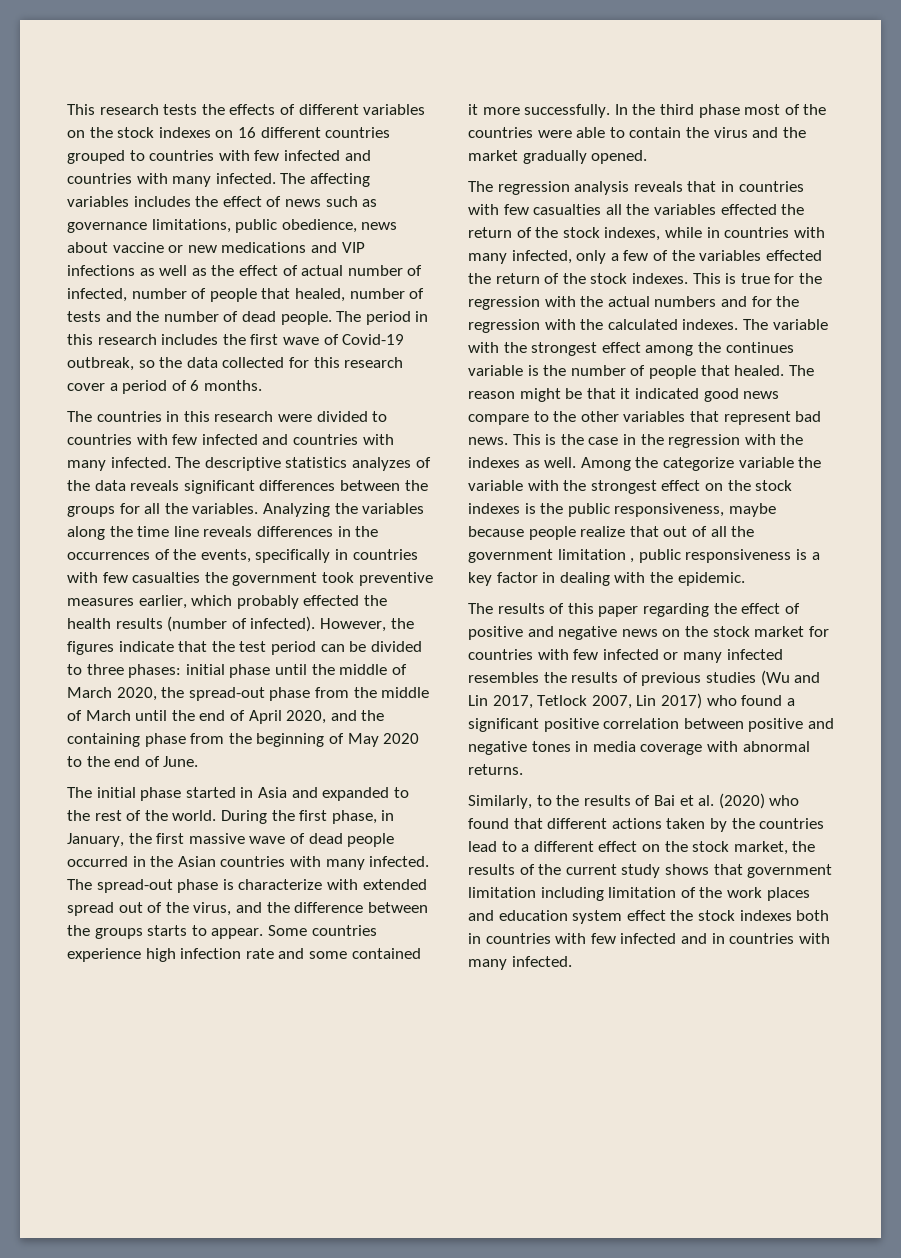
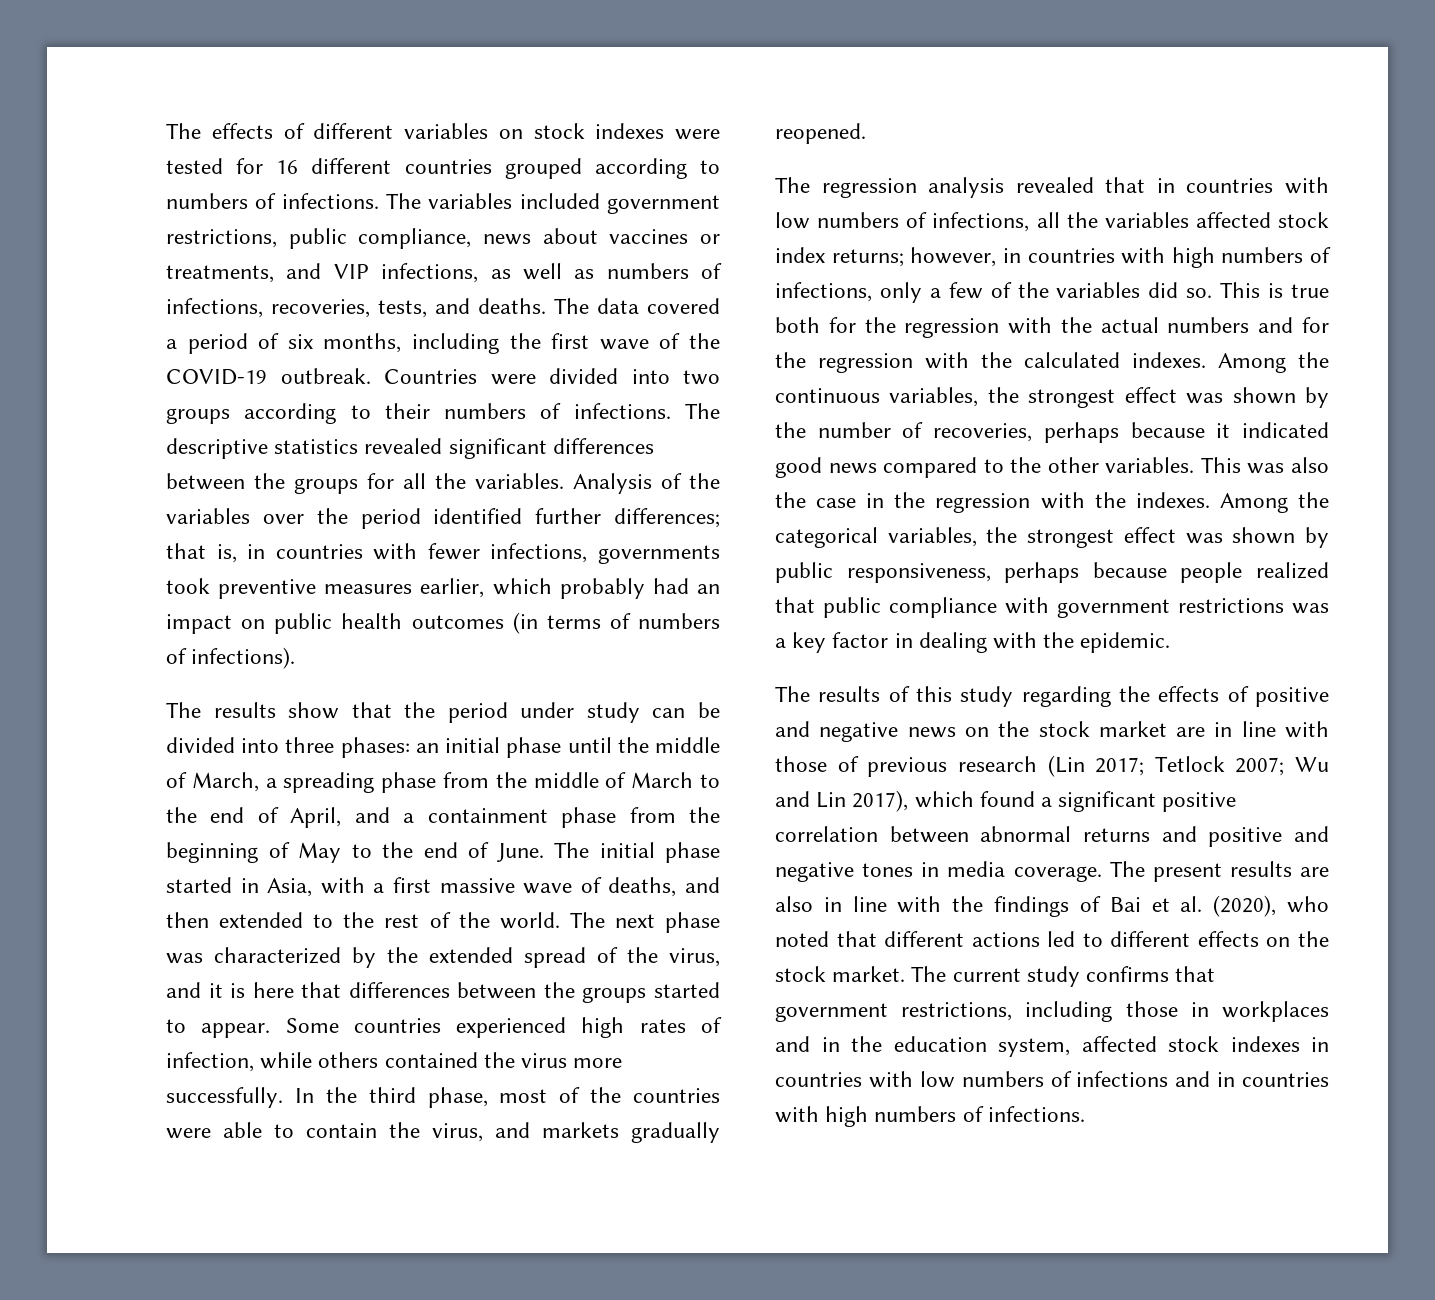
[67,104,225,115] This research tests the -> [166,123,201,139] The
[89,127,234,138] the stock indexes on -> [533,123,720,140] [166,158,264,174] stock indexes were tested for
[129,150,371,161] [67,173,370,187] [67,196,378,207] [67,219,398,233] [67,242,307,253] to countries with few infected and countries with many infected. The affecting variables includes the effect of news such as governance limitations, public obedience, news about vaccine or new medications -> [594,158,720,179] [166,193,720,214] [166,228,721,249] [166,265,274,283] according to numbers of infections. The variables included government restrictions, public compliance, news about vaccines or treatments,
[67,265,135,276] infections -> [381,263,479,283] infections,
[211,265,423,276] [67,288,425,302] [67,311,429,325] [67,334,405,345] [67,357,404,371] [67,380,262,394] [67,411,388,422] [67,434,394,445] [67,457,431,471] [67,480,180,491] the effect of actual number of infected, number of people that healed, number of tests and the number of dead people. The period in this research includes the first wave of Covid-19 outbreak, so the data collected for this research cover a period of 6 months. // The countries in this research were divided to countries with few infected and countries with many infected. The descriptive statistics analyzes of the data reveals -> [606,263,722,279] [166,298,720,318] [166,333,721,354] [166,368,720,385] [166,403,720,424] [166,438,443,459] numbers of infections, recoveries, tests, and deaths. The data covered a period of six months, including the first wave of the COVID-19 outbreak. Countries were divided into two groups according to their numbers of infections. The descriptive statistics revealed
[262,503,425,517] [67,526,379,540] [67,549,418,563] [67,572,318,586] Analyzing the variables along the time line reveals differences in the occurrences of the events, specifically in countries with few casualties the government -> [573,473,720,494] [166,508,720,529] [166,543,720,564] Analysis of the variables over the period identified further differences; that is, in countries with fewer infections, governments
[303,595,387,606] [67,616,414,632] [67,641,316,655] effected the health results (number of infected). However, the figures indicate that the test period -> [652,578,720,594] [166,612,720,634] [166,647,296,669] [166,702,640,723] had an impact on public health outcomes (in terms of numbers of infections). // The results show that the period under study
[67,664,82,675] to -> [241,738,280,753] into
(182, 671) none -> [415,743,439,753] an
[67,687,265,701] March 2020, the spread-out -> [191,772,375,793] March, a spreading
[135,710,385,724] [67,733,140,747] until the end of April 2020, and the containing -> [700,774,720,788] [166,807,548,828] to the end of April, and a containment
[383,733,420,744] 2020 -> (341, 852) none
(199, 761) // -> (544, 852) none
[257,787,390,801] Asia and expanded -> [267,877,721,897] [166,912,304,928] Asia, with a first massive wave of deaths, and then extended
[220,810,395,824] [67,833,395,847] [67,856,430,870] [67,879,358,893] During the first phase, in January, the first massive wave of dead people occurred in the Asian countries with many infected. The spread-out phase is characterize with -> [569,912,721,933] [166,947,418,968] The next phase was characterized by the
[118,902,143,913] out -> (586, 957) none
[266,902,428,913] [67,925,188,939] the difference between the groups starts -> [208,982,720,1003] it is here that differences between the groups started
[67,948,421,962] [468,104,478,115] experience high infection rate and some contained it -> [456,1017,722,1038] [166,1052,568,1072] experienced high rates of infection, while others contained the virus
[698,104,740,118] phase -> [427,1087,488,1108] phase,
[713,127,806,138] [468,150,648,164] virus and the market gradually opened. -> [432,1122,720,1143] [775,123,866,144] virus, and markets gradually reopened.
[633,181,683,192] reveals -> [1015,177,1094,193] revealed
[503,204,805,215] [468,227,825,241] [468,250,572,264] few casualties all the variables effected the return of the stock indexes, while in countries with many infected, -> [775,212,1329,232] [775,247,1331,268] [775,282,872,302] low numbers of infections, all the variables affected stock index returns; however, in countries with high numbers of infections,
[765,250,822,261] [468,273,688,284] effected the return of the stock indexes. -> [1148,282,1213,298] did so.
(770, 278) none -> [775,317,820,333] both
[742,319,828,330] [468,342,794,356] [468,365,814,379] [468,388,616,402] The variable with the strongest effect among the continues variable is the number of people that healed. The reason might be that -> [1218,352,1329,373] [775,387,1329,408] [775,422,1205,443] Among the continuous variables, the strongest effect was shown by the number of recoveries, perhaps because
[468,414,529,425] compare -> [883,457,978,478] compared
[623,411,822,425] [468,434,557,445] variables that represent bad news. This is -> [1105,457,1329,474] variables. This was also
[468,457,822,471] [468,480,793,494] [468,503,564,514] indexes as well. Among the categorize variable the variable with the strongest effect on the stock indexes is the -> [1135,492,1329,513] [775,527,1329,548] indexes. Among the categorical variables, the strongest effect was shown by
[728,503,776,517] maybe -> [1004,562,1080,583] perhaps
[580,526,755,537] [468,549,807,563] realize that out of all the government limitation , public responsiveness is -> [1256,562,1329,579] [775,597,1329,618] realized that public compliance with government restrictions was
[598,606,639,617] paper -> [960,686,1014,707] study
[741,603,781,614] effect -> [1158,686,1220,702] effects
[808,626,829,637] [468,649,783,663] [468,670,821,686] [468,693,737,709] for countries with few infected or many infected resembles the results of previous studies (Wu and Lin 2017, Tetlock 2007, Lin 2017) who -> [1176,721,1329,738] [775,755,1329,777] [775,790,974,812] are in line with those of previous research (Lin 2017; Tetlock 2007; Wu and Lin 2017), which
(744, 723) none -> [980,826,1197,842] abnormal returns and
[640,741,810,755] [468,764,523,775] [468,793,800,809] [468,818,825,832] [468,841,816,855] [468,864,562,875] coverage with abnormal returns. // Similarly, to the results of Bai et al. (2020) who found that different actions taken by the countries lead to a different effect on the stock market, the results of the -> [1013,861,1329,882] [775,895,1329,917] [775,931,1329,947] [775,966,947,982] coverage. The present results are also in line with the findings of Bai et al. (2020), who noted that different actions led to different effects on the stock market. The
[664,864,709,875] shows -> [1086,966,1170,982] confirms
[468,887,810,901] [468,910,830,924] [468,933,830,944] [468,956,572,970] limitation including limitation of the work places and education system effect the stock indexes both in countries with few infected and in countries with many infected. -> [901,1001,1329,1022] [775,1036,1329,1057] [775,1071,1329,1088] [775,1106,1085,1127] restrictions, including those in workplaces and in the education system, affected stock indexes in countries with low numbers of infections and in countries with high numbers of infections.

